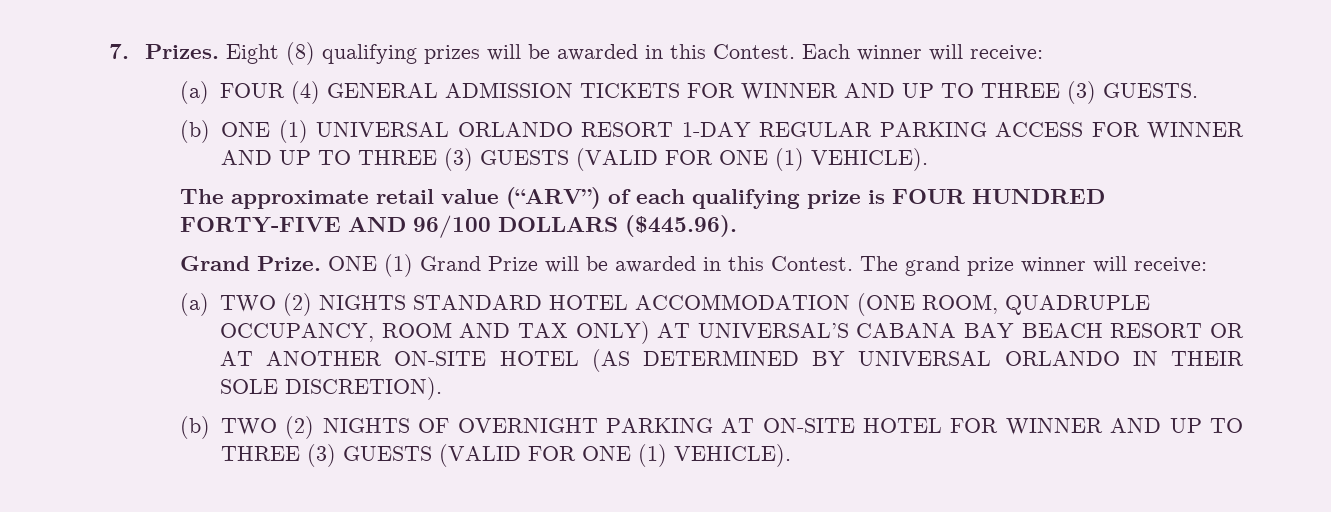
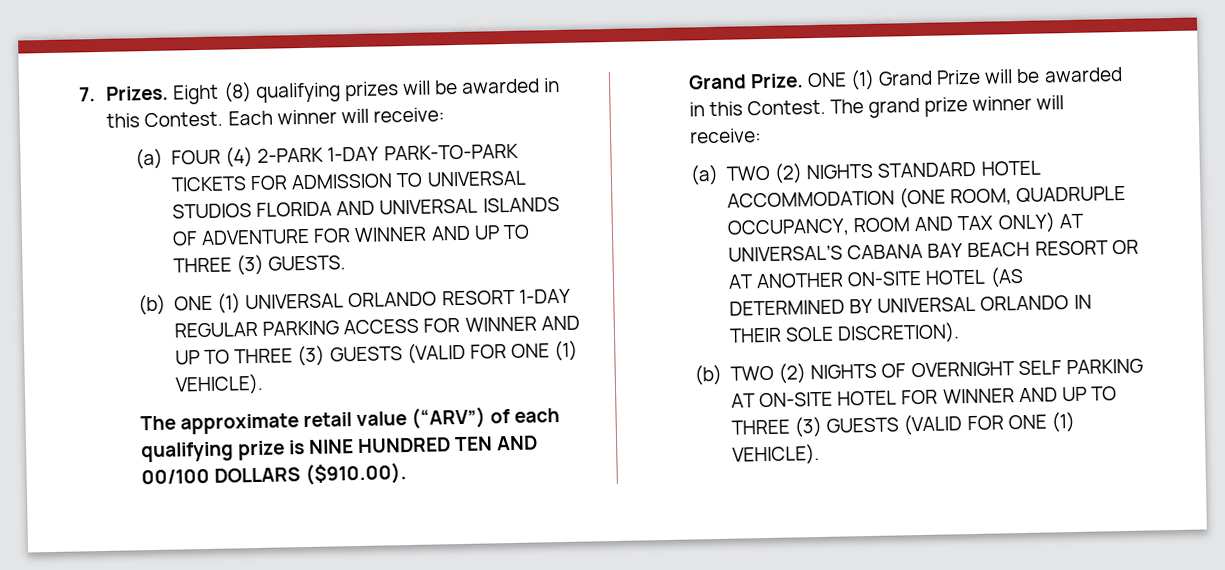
[326,82,680,98] GENERAL ADMISSION TICKETS -> [257,143,519,163] [171,170,527,192] [172,197,560,219] [172,228,311,246] 2-PARK 1-DAY PARK-TO-PARK TICKETS FOR ADMISSION TO UNIVERSAL STUDIOS FLORIDA AND UNIVERSAL ISLANDS OF ADVENTURE
[892,189,1106,204] [180,215,738,238] FOUR HUNDRED FORTY-FIVE AND 96/100 DOLLARS ($445.96). -> [307,435,539,454] [140,462,407,486] NINE HUNDRED TEN AND 00/100 DOLLARS ($910.00).
(598, 425) none -> [1017,360,1062,376] SELF

